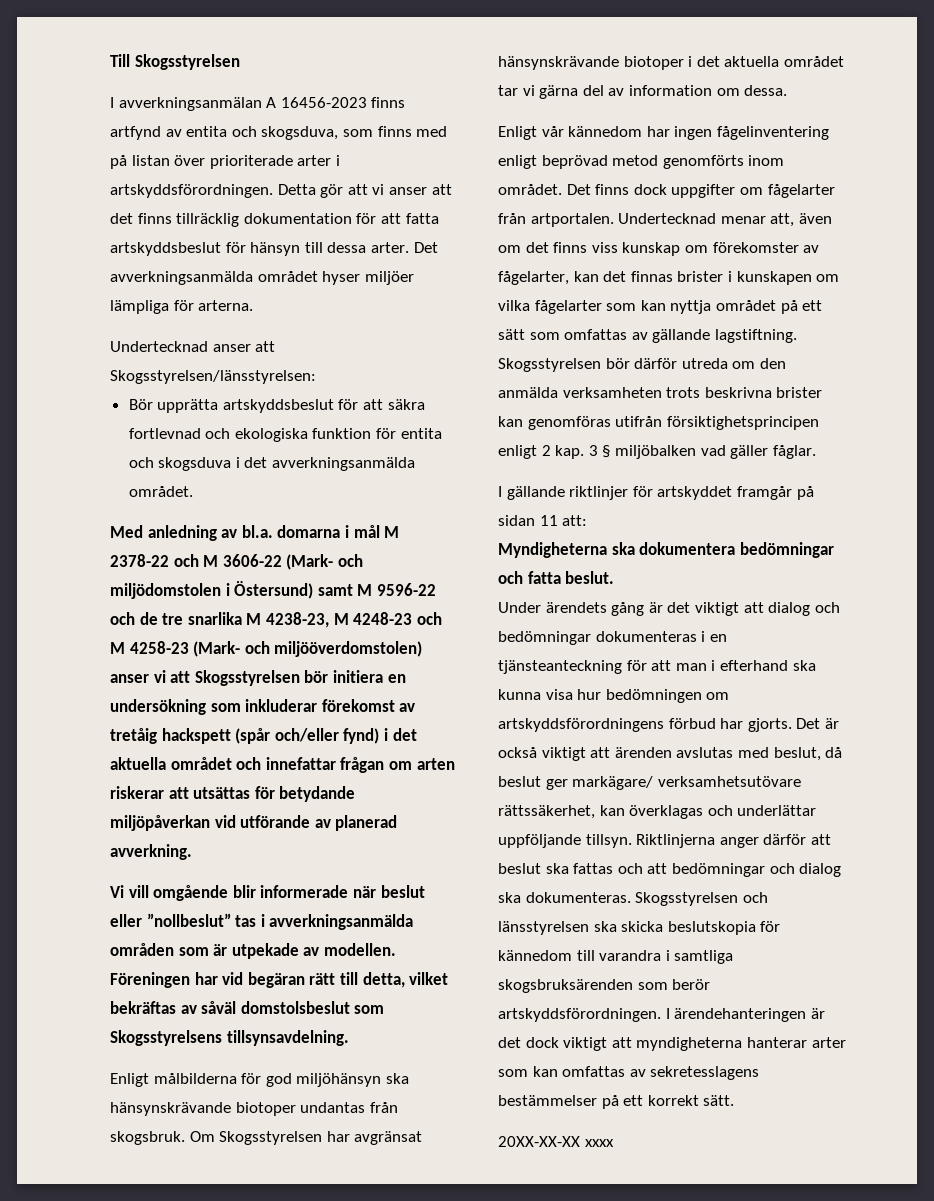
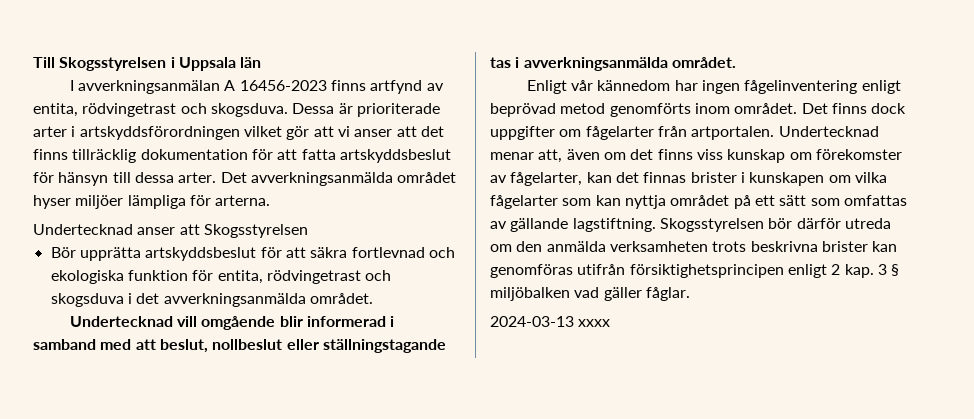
(240, 62) none -> [170,57,262,71] i Uppsala län
[186,126,448,140] [110,155,206,169] entita och skogsduva, som finns med på listan över -> [33,103,353,117] entita, rödvingetrast och skogsduva. Dessa är
[110,184,316,198] artskyddsförordningen. Detta -> [79,126,282,140] artskyddsförordningen vilket
[110,370,316,384] Skogsstyrelsen/länsstyrelsen: -> [203,224,308,238] Skogsstyrelsen
[400,428,442,439] entita -> [217,270,361,284] entita, rödvingetrast
[110,525,400,541] [110,554,363,570] [110,581,436,599] [110,612,442,628] [110,641,423,657] [110,670,406,686] [110,699,416,715] [110,728,417,744] [110,757,455,773] [110,786,356,802] [110,815,398,831] [110,844,192,860] [110,885,425,901] [110,913,414,930] [110,943,396,959] [110,972,449,988] [110,1001,385,1014] [110,1030,349,1046] [110,1073,409,1087] [110,1102,398,1116] [110,1131,423,1145] [498,56,844,70] [498,85,788,99] Med anledning av bl.a. domarna i mål M 2378-22 och M 3606-22 (Mark- och miljödomstolen i Östersund) samt M 9596-22 och de tre snarlika M 4238-23, M 4248-23 och M 4258-23 (Mark- och miljööverdomstolen) anser vi att Skogsstyrelsen bör initiera en undersökning som inkluderar förekomst av tretåig hackspett (spår och/eller fynd) i det aktuella området och innefattar frågan om arten riskerar att utsättas för betydande miljöpåverkan vid utförande av planerad avverkning. // Vi vill omgående blir informerade när beslut eller ”nollbeslut” tas i avverkningsanmälda områden som är utpekade av modellen. Föreningen har vid begäran rätt till detta, vilket bekräftas av såväl domstolsbeslut som Skogsstyrelsens tillsynsavdelning. // Enligt målbilderna för god miljöhänsyn ska hänsynskrävande biotoper undantas från skogsbruk. Om Skogsstyrelsen har avgränsat hänsynskrävande biotoper i det aktuella området tar vi gärna del av information om dessa. -> [69,316,395,330] [33,339,446,353] [490,57,736,71] Undertecknad vill omgående blir informerad i samband med att beslut, nollbeslut eller ställningstagande tas i avverkningsanmälda området.
[498,486,814,500] [498,515,588,526] [498,542,834,558] [498,571,615,584] [498,602,840,616] [498,631,727,645] [498,660,816,674] [498,689,730,703] [498,718,839,732] [498,747,843,761] [498,776,801,790] [498,805,817,819] [498,834,831,848] [498,863,842,877] [498,892,768,906] [498,921,781,935] [498,950,734,964] [498,979,711,993] [498,1008,825,1022] [498,1037,846,1051] [498,1066,760,1080] [498,1095,735,1109] [498,1136,580,1147] I gällande riktlinjer för artskyddet framgår på sidan 11 att: // Myndigheterna ska dokumentera bedömningar och fatta beslut. // Under ärendets gång är det viktigt att dialog och bedömningar dokumenteras i en tjänsteanteckning för att man i efterhand ska kunna visa hur bedömningen om artskyddsförordningens förbud har gjorts. Det är också viktigt att ärenden avslutas med beslut, då beslut ger markägare/ verksamhetsutövare rättssäkerhet, kan överklagas och underlättar uppföljande tillsyn. Riktlinjerna anger därför att beslut ska fattas och att bedömningar och dialog ska dokumenteras. Skogsstyrelsen och länsstyrelsen ska skicka beslutskopia för kännedom till varandra i samtliga skogsbruksärenden som berör artskyddsförordningen. I ärendehanteringen är det dock viktigt att myndigheterna hanterar arter som kan omfattas av sekretesslagens bestämmelser på ett korrekt sätt. // 20XX-XX-XX -> [490,316,574,327] 2024-03-13

